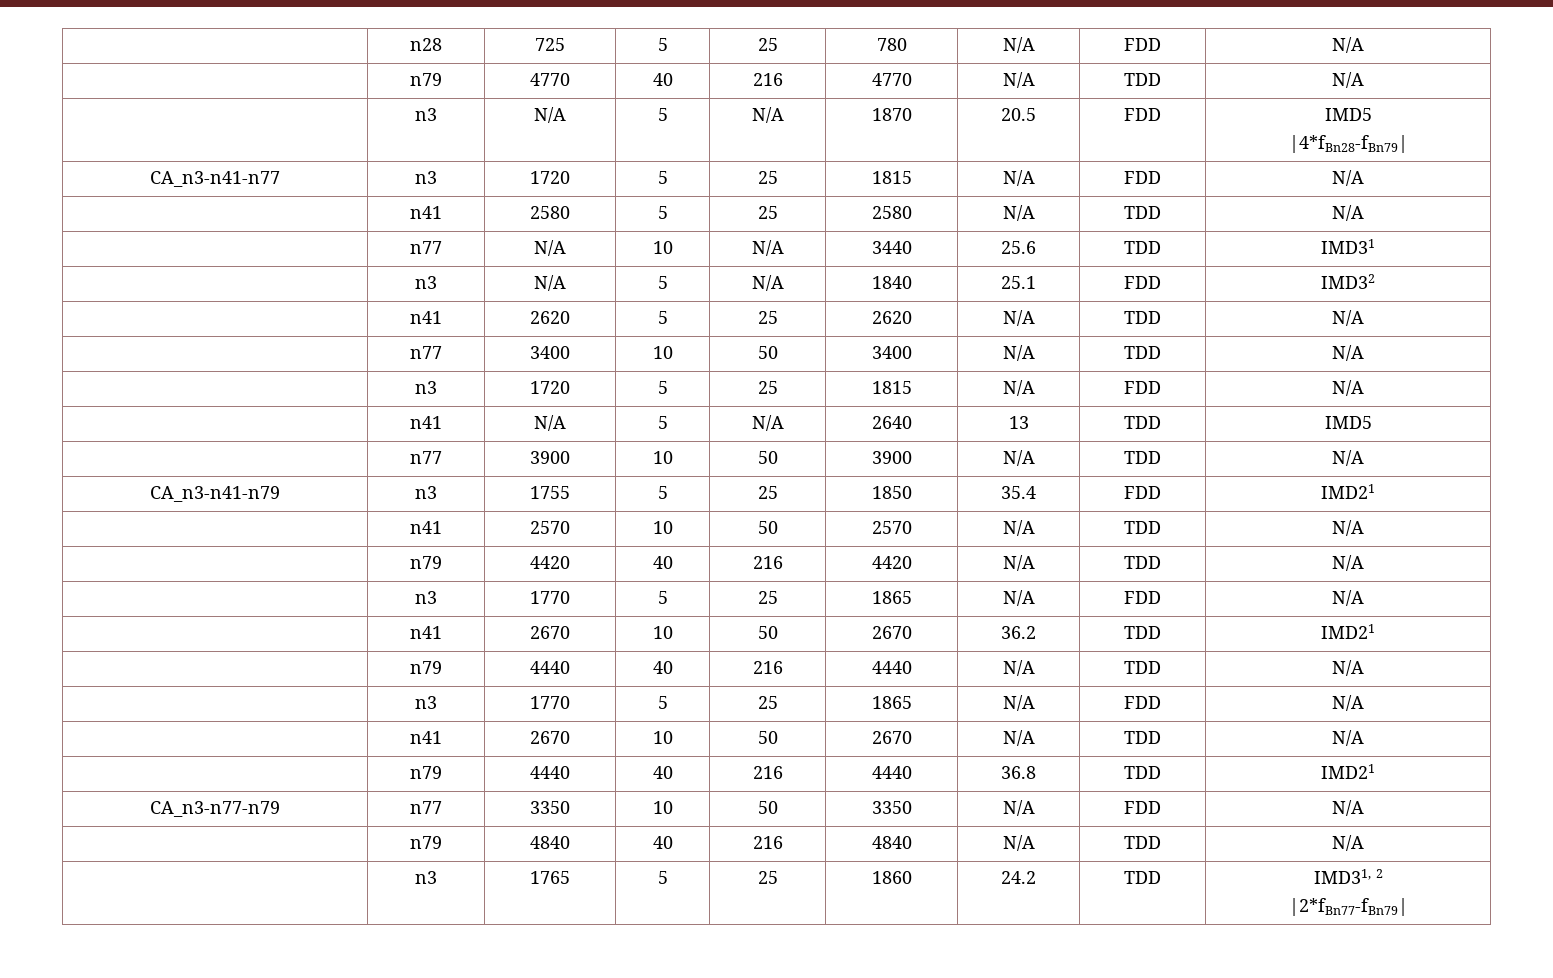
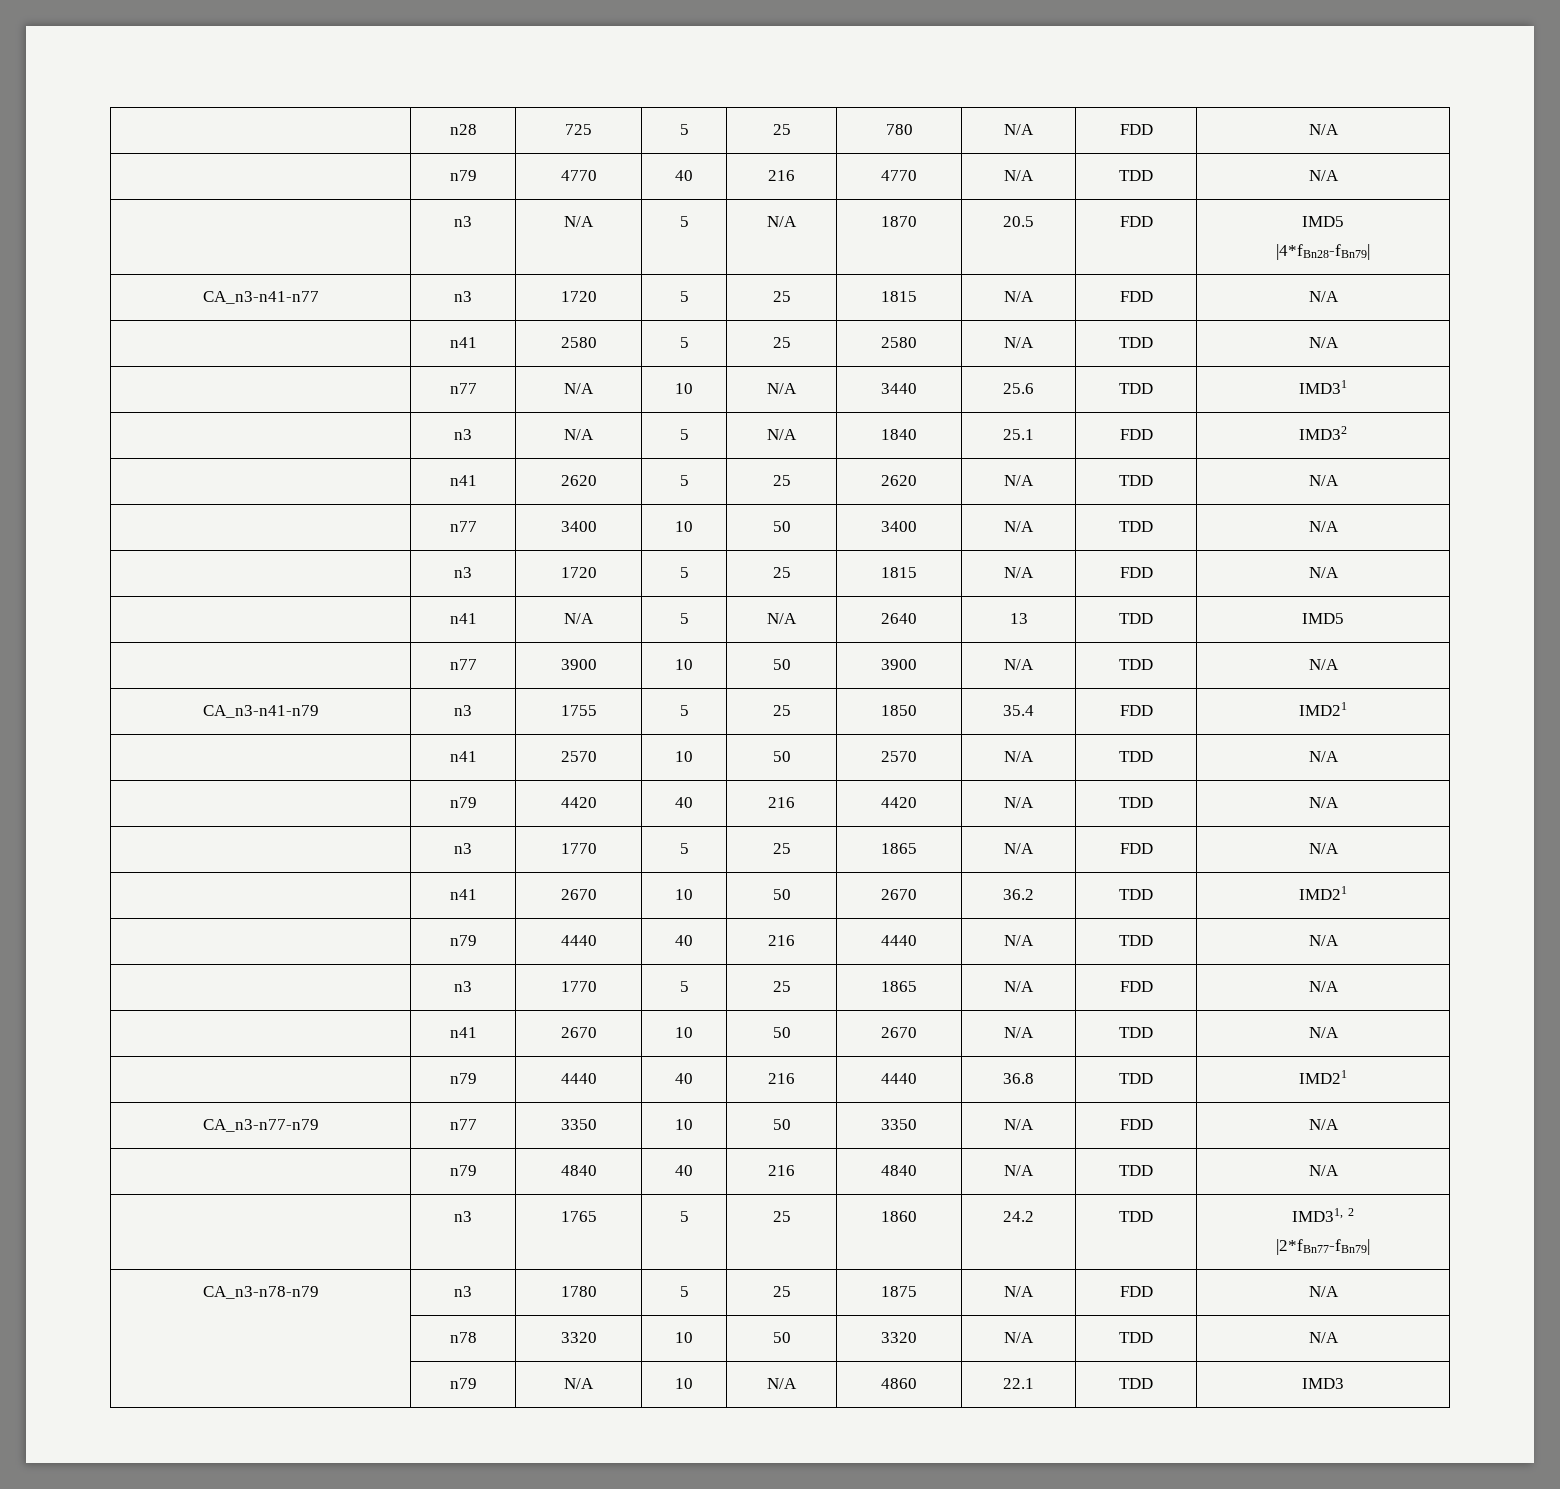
(1408, 907) none -> [202,1286,319,1299] [454,1286,472,1297] [560,1286,597,1297] [679,1286,689,1297] [772,1286,791,1297] [881,1286,917,1297] [1004,1286,1034,1297] [1119,1286,1153,1297] [1308,1286,1339,1297] [449,1332,477,1343] [560,1332,597,1343] [675,1332,693,1343] [772,1332,791,1343] [881,1332,917,1343] [1004,1332,1034,1343] [1119,1332,1153,1343] [1308,1332,1339,1343] [449,1378,477,1389] [564,1378,594,1389] [675,1378,693,1389] [767,1378,797,1389] [881,1378,917,1389] [1003,1378,1034,1389] [1119,1378,1153,1389] [1302,1378,1344,1389] // CA_n3-n78-n79 | n3 | 1780 | 5 | 25 | 1875 | N/A | FDD | N/A // | n78 | 3320 | 10 | 50 | 3320 | N/A | TDD | N/A // | n79 | N/A | 10 | N/A | 4860 | 22.1 | TDD | IMD3

